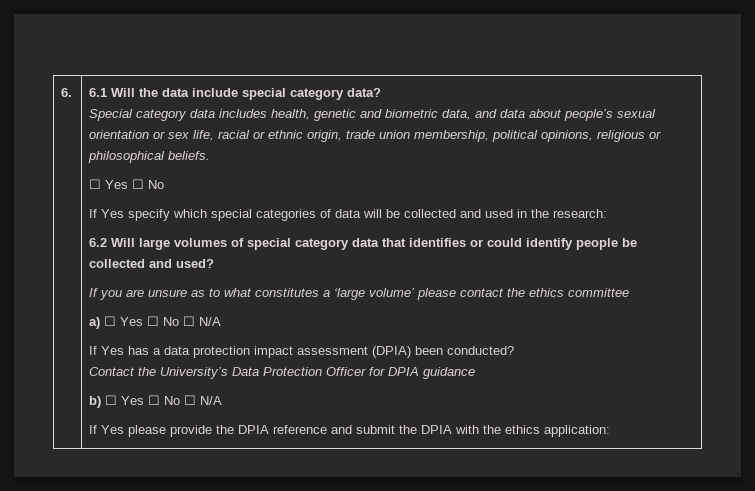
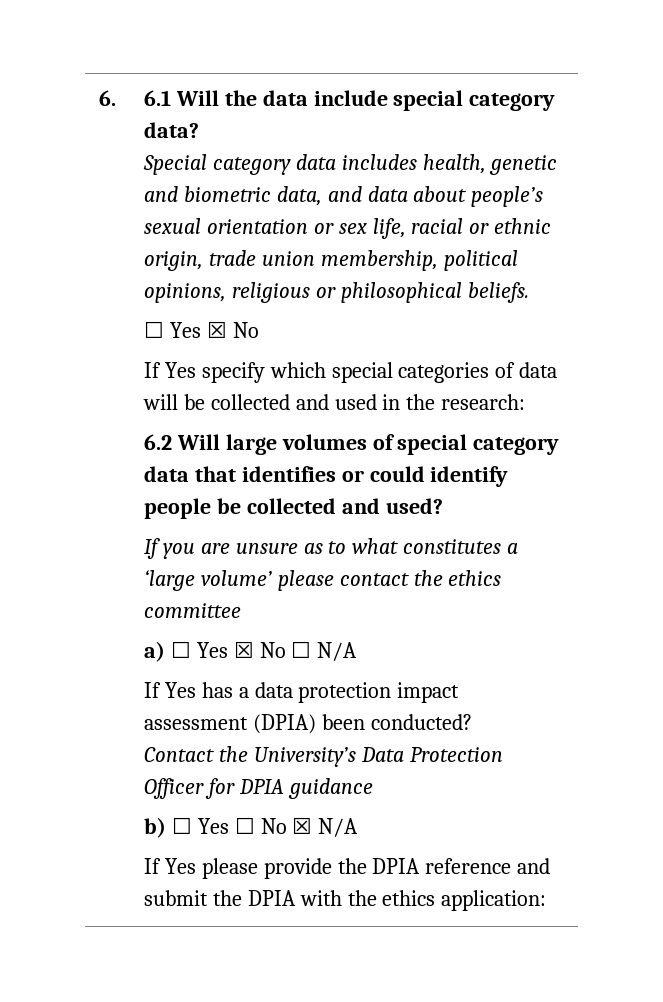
[132,179,145,189] ☐ -> [206,321,227,338] ☒
[147,316,160,326] ☐ -> [233,641,254,658] ☒
[184,395,197,405] ☐ -> [292,817,313,834] ☒

